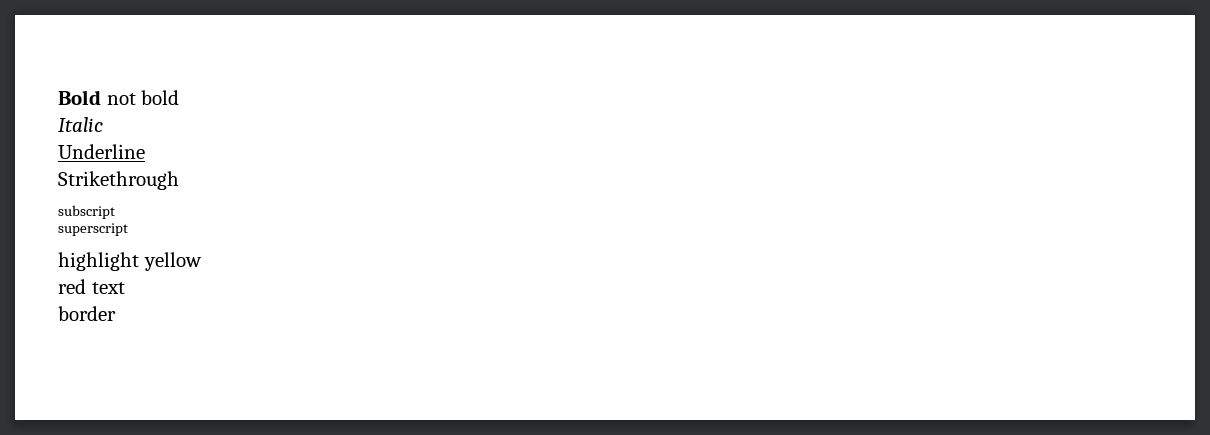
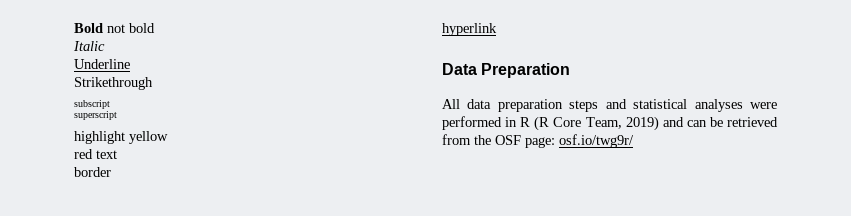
(116, 313) none -> [442,23,497,36] [442,63,571,78] [442,99,777,112] [442,116,778,131] [442,134,634,148] // hyperlink // Data Preparation // All data preparation steps and statistical analyses were performed in R (R Core Team, 2019) and can be retrieved from the OSF page: osf.io/twg9r/

